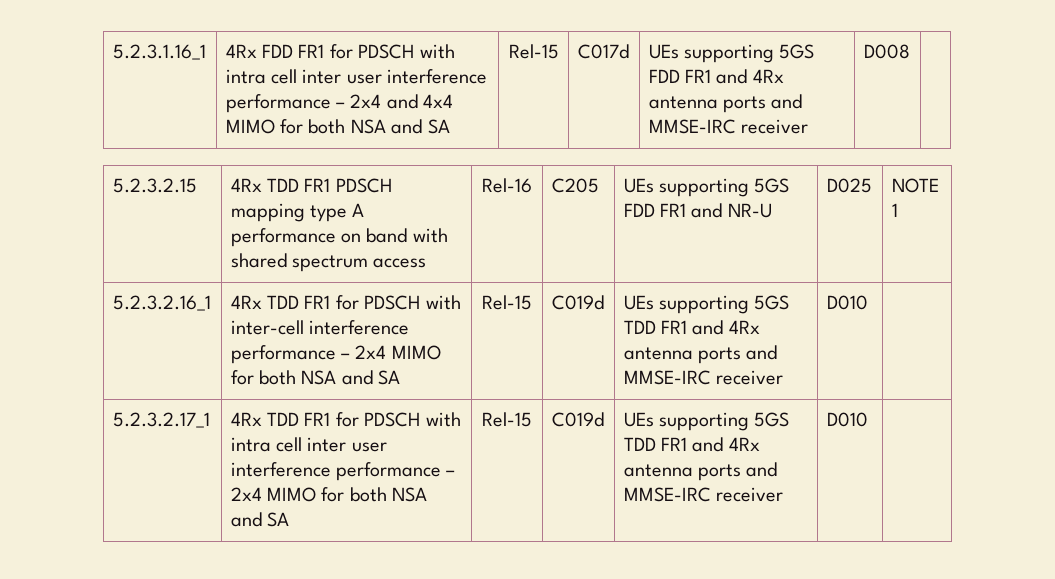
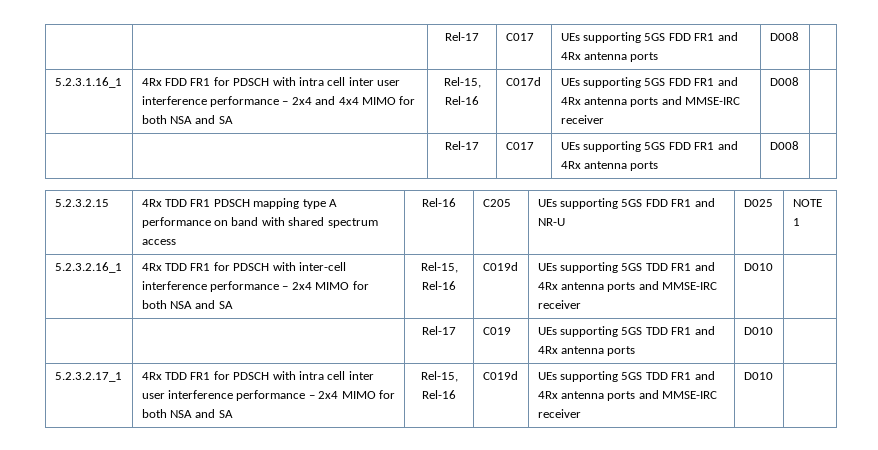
(112, 52) none -> [445,32,479,41] [505,33,534,41] [560,32,738,43] [560,52,659,62] [769,32,799,41] | | Rel-17 | C017 | UEs supporting 5GS FDD FR1 and 4Rx antenna ports | D008 | //
[508,44,559,59] Rel-15 -> [443,77,481,88] [445,96,479,105] Rel-15, Rel-16
(910, 51) none -> [445,141,479,150] [505,142,534,150] [560,141,738,152] [560,161,659,171] [769,141,799,150] // | | Rel-17 | C017 | UEs supporting 5GS FDD FR1 and 4Rx antenna ports | D008 |
[482,295,532,310] Rel-15 -> [420,262,458,273] [422,281,456,290] Rel-15, Rel-16
(868, 302) none -> [422,326,456,335] [482,327,511,335] [537,326,715,337] [537,346,636,356] [743,327,773,335] // | | Rel-17 | C019 | UEs supporting 5GS TDD FR1 and 4Rx antenna ports | D010 |
[482,412,532,427] Rel-15 -> [420,371,458,382] [422,390,456,399] Rel-15, Rel-16

